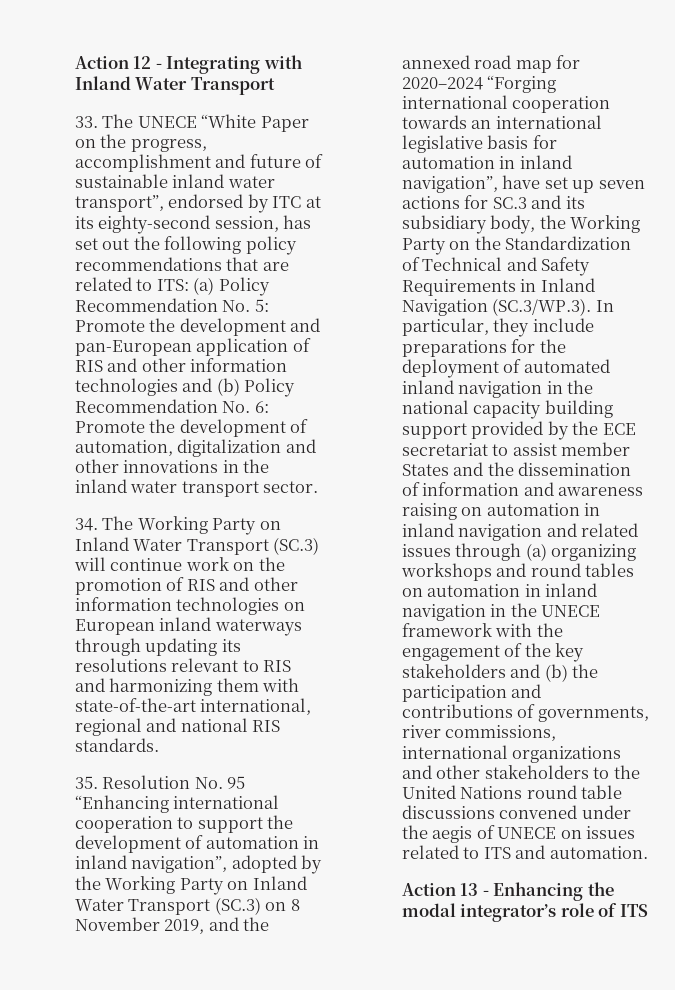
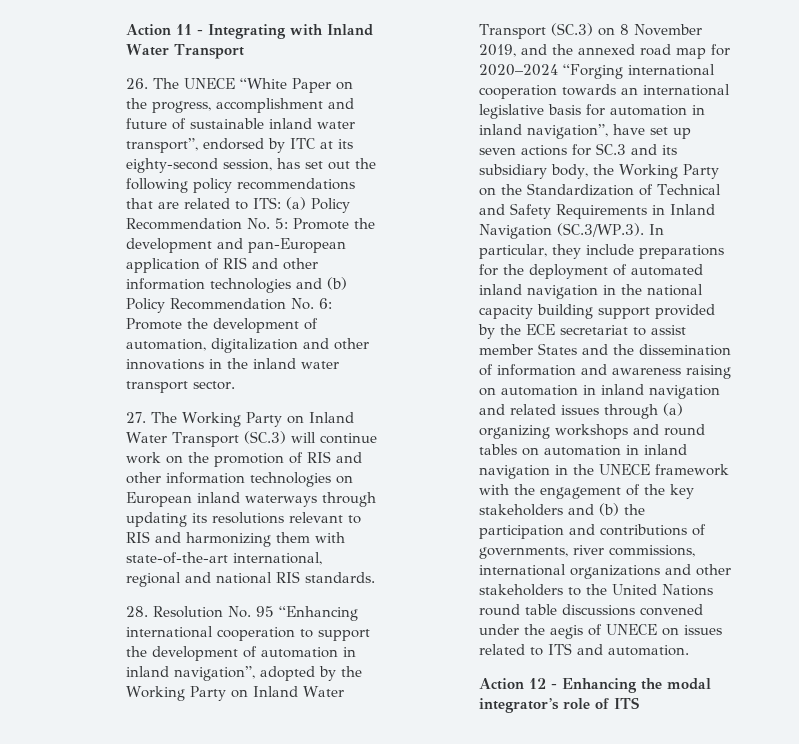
[74,56,152,69] Action 12 -> [126,24,193,36] Action 11
[74,116,98,128] 33. -> [126,78,149,89] 26.
[74,518,98,531] 34. -> [126,412,147,423] 27.
[74,776,98,789] 35. -> [126,606,149,617] 28.
[460,883,479,896] 13 -> [529,678,547,689] 12

